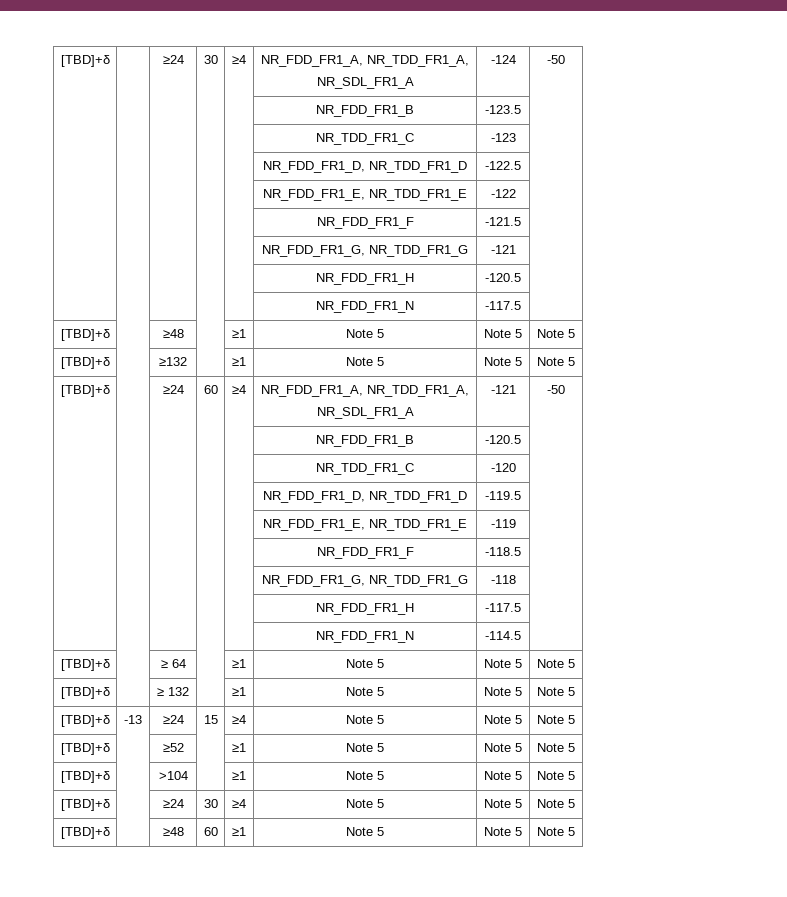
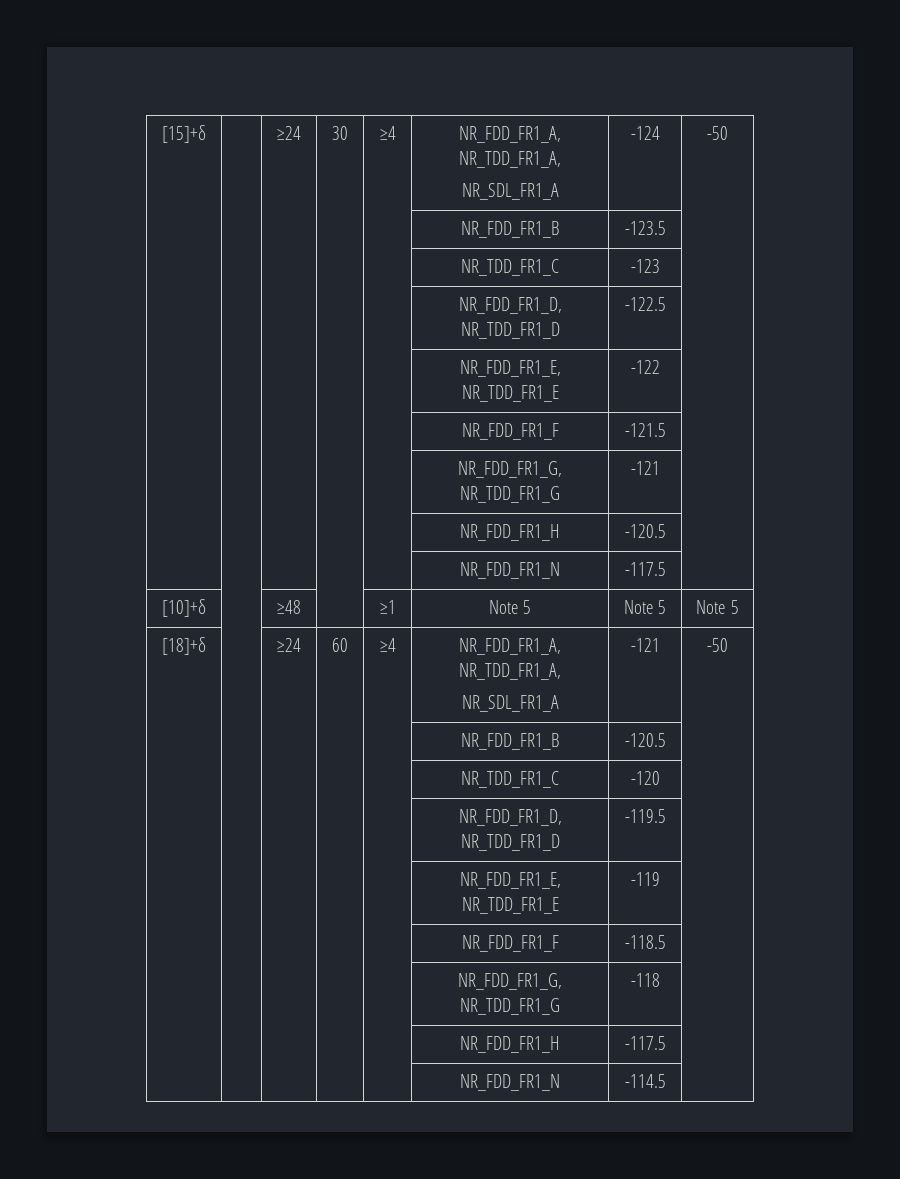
[60,55,110,67] [TBD]+δ -> [162,125,206,143] [15]+δ
[60,329,110,341] [TBD]+δ -> [162,599,206,617] [10]+δ
[60,357,110,369] [159,357,187,366] [232,357,246,366] [346,357,385,366] [484,357,522,366] [537,357,575,366] [60,385,110,397] [TBD]+δ | | ≥132 | | ≥1 | Note 5 | Note 5 | Note 5 // [TBD]+δ -> [162,637,206,655] [18]+δ
[60,659,110,671] [160,659,186,668] [232,659,246,668] [346,659,385,668] [484,659,522,668] [537,659,575,668] [60,687,110,699] [157,687,189,696] [232,687,246,696] [346,687,385,696] [484,687,522,696] [537,687,575,696] [60,715,110,727] [124,715,142,724] [162,715,184,724] [203,715,218,724] [232,715,246,724] [346,715,385,724] [484,715,522,724] [537,715,575,724] [60,743,110,755] [162,743,184,752] [232,743,246,752] [346,743,385,752] [484,743,522,752] [537,743,575,752] [60,771,110,783] [158,771,188,780] [232,771,246,780] [346,771,385,780] [484,771,522,780] [537,771,575,780] [60,799,110,811] [162,799,184,808] [203,799,218,808] [232,799,246,808] [346,799,385,808] [484,799,522,808] [537,799,575,808] [60,827,110,839] [162,827,184,836] [203,827,218,836] [232,827,246,836] [346,827,385,836] [484,827,522,836] [537,827,575,836] // [TBD]+δ | | ≥ 64 | | ≥1 | Note 5 | Note 5 | Note 5 // [TBD]+δ | | ≥ 132 | | ≥1 | Note 5 | Note 5 | Note 5 // [TBD]+δ | -13 | ≥24 | 15 | ≥4 | Note 5 | Note 5 | Note 5 // [TBD]+δ | | ≥52 | | ≥1 | Note 5 | Note 5 | Note 5 // [TBD]+δ | | >104 | | ≥1 | Note 5 | Note 5 | Note 5 // [TBD]+δ | | ≥24 | 30 | ≥4 | Note 5 | Note 5 | Note 5 // [TBD]+δ | | ≥48 | 60 | ≥1 | Note 5 | Note 5 | Note 5 -> (666, 1081) none

